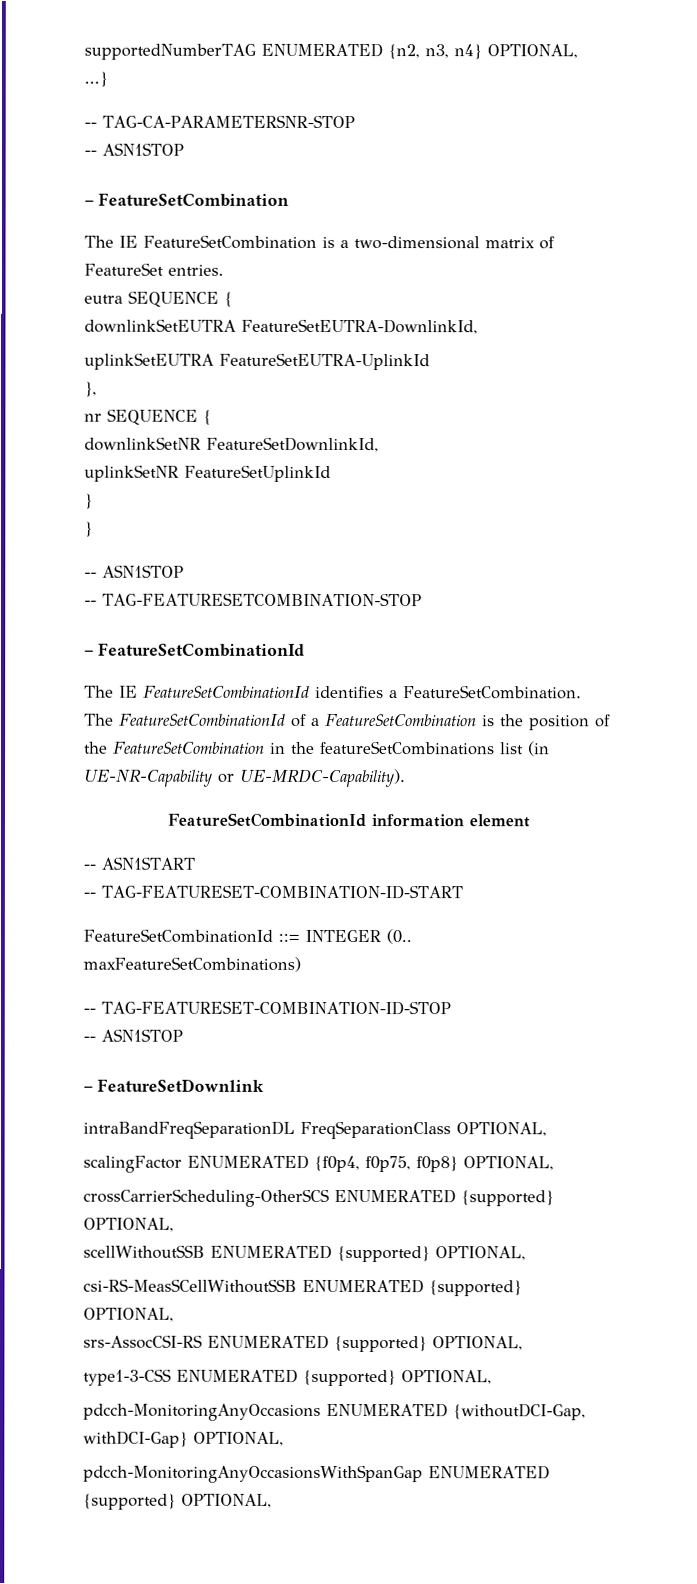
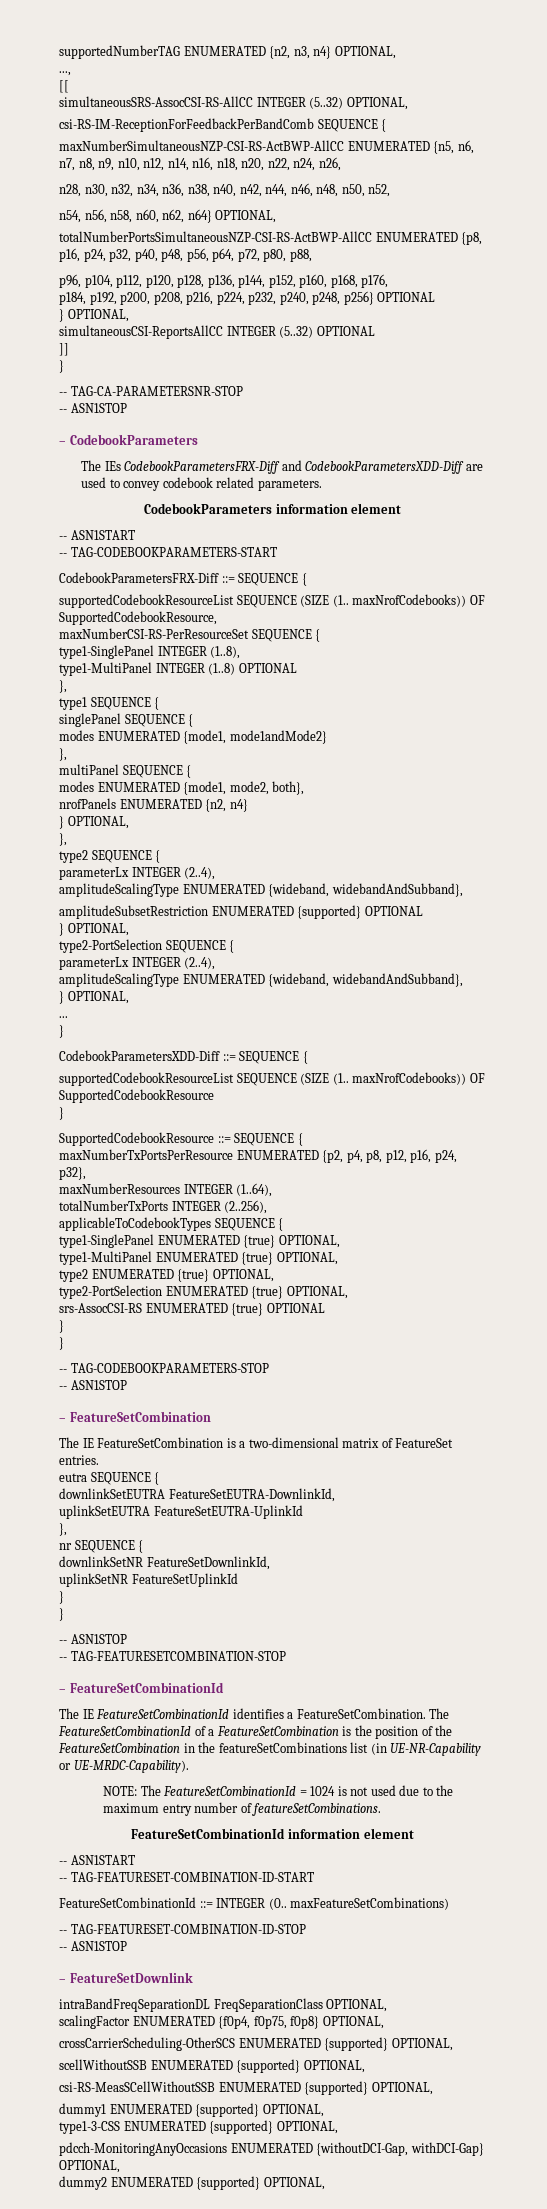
[84,71,108,87] [84,114,355,129] ...} // -- TAG-CA-PARAMETERSNR-STOP -> [59,71,71,76] [59,80,69,93] [59,96,408,110] [59,118,387,132] [59,140,474,154] [59,157,341,171] [59,183,391,197] [59,209,277,223] [59,231,483,245] [59,248,312,262] [59,274,389,288] [59,291,436,305] [59,309,129,322] [59,325,375,339] [59,343,69,356] [59,360,64,373] [59,386,243,396] [59,403,127,413] [59,434,198,445] [81,460,483,474] [81,477,322,491] [143,503,402,514] [59,530,135,540] [59,547,277,557] [59,572,307,586] [59,594,485,608] [59,611,217,625] [59,628,321,642] [59,645,241,659] [59,662,297,676] [59,680,67,693] [59,697,160,710] [59,713,194,727] [59,730,327,744] [59,748,67,761] [59,764,192,778] [59,781,305,795] [59,798,248,812] [59,816,129,829] [59,833,67,846] [59,850,161,863] [59,867,216,880] [59,883,463,897] [59,905,423,919] [59,923,129,936] [59,939,235,953] [59,957,216,970] [59,973,463,987] [59,991,129,1004] [59,1016,68,1018] [59,1025,64,1038] [59,1050,308,1064] [59,1072,485,1086] [59,1089,214,1103] [59,1107,64,1120] [59,1132,303,1146] [59,1149,457,1163] [59,1167,86,1180] [59,1183,273,1197] [59,1200,268,1214] [59,1217,284,1231] [59,1234,340,1248] [59,1251,338,1265] [59,1269,274,1282] [59,1285,348,1299] [59,1303,325,1316] [59,1320,64,1333] [59,1337,64,1350] [59,1363,269,1373] ..., // [[ // simultaneousSRS-AssocCSI-RS-AllCC INTEGER (5..32) OPTIONAL, // csi-RS-IM-ReceptionForFeedbackPerBandComb SEQUENCE { // maxNumberSimultaneousNZP-CSI-RS-ActBWP-AllCC ENUMERATED {n5, n6, n7, n8, n9, n10, n12, n14, n16, n18, n20, n22, n24, n26, // n28, n30, n32, n34, n36, n38, n40, n42, n44, n46, n48, n50, n52, // n54, n56, n58, n60, n62, n64} OPTIONAL, // totalNumberPortsSimultaneousNZP-CSI-RS-ActBWP-AllCC ENUMERATED {p8, p16, p24, p32, p40, p48, p56, p64, p72, p80, p88, // p96, p104, p112, p120, p128, p136, p144, p152, p160, p168, p176, // p184, p192, p200, p208, p216, p224, p232, p240, p248, p256} OPTIONAL // } OPTIONAL, // simultaneousCSI-ReportsAllCC INTEGER (5..32) OPTIONAL // ]] // } // -- TAG-CA-PARAMETERSNR-STOP // -- ASN1STOP // – CodebookParameters // The IEs CodebookParametersFRX-Diff and CodebookParametersXDD-Diff are used to convey codebook related parameters. // CodebookParameters information element // -- ASN1START // -- TAG-CODEBOOKPARAMETERS-START // CodebookParametersFRX-Diff ::= SEQUENCE { // supportedCodebookResourceList SEQUENCE (SIZE (1.. maxNrofCodebooks)) OF SupportedCodebookResource, // maxNumberCSI-RS-PerResourceSet SEQUENCE { // type1-SinglePanel INTEGER (1..8), // type1-MultiPanel INTEGER (1..8) OPTIONAL // }, // type1 SEQUENCE { // singlePanel SEQUENCE { // modes ENUMERATED {mode1, mode1andMode2} // }, // multiPanel SEQUENCE { // modes ENUMERATED {mode1, mode2, both}, // nrofPanels ENUMERATED {n2, n4} // } OPTIONAL, // }, // type2 SEQUENCE { // parameterLx INTEGER (2..4), // amplitudeScalingType ENUMERATED {wideband, widebandAndSubband}, // amplitudeSubsetRestriction ENUMERATED {supported} OPTIONAL // } OPTIONAL, // type2-PortSelection SEQUENCE { // parameterLx INTEGER (2..4), // amplitudeScalingType ENUMERATED {wideband, widebandAndSubband}, // } OPTIONAL, // ... // } // CodebookParametersXDD-Diff ::= SEQUENCE { // supportedCodebookResourceList SEQUENCE (SIZE (1.. maxNrofCodebooks)) OF SupportedCodebookResource // } // SupportedCodebookResource ::= SEQUENCE { // maxNumberTxPortsPerResource ENUMERATED {p2, p4, p8, p12, p16, p24, p32}, // maxNumberResources INTEGER (1..64), // totalNumberTxPorts INTEGER (2..256), // applicableToCodebookTypes SEQUENCE { // type1-SinglePanel ENUMERATED {true} OPTIONAL, // type1-MultiPanel ENUMERATED {true} OPTIONAL, // type2 ENUMERATED {true} OPTIONAL, // type2-PortSelection ENUMERATED {true} OPTIONAL, // srs-AssocCSI-RS ENUMERATED {true} OPTIONAL // } // } // -- TAG-CODEBOOKPARAMETERS-STOP
(406, 778) none -> [103,1785,454,1796] [103,1802,382,1816] // NOTE: The FeatureSetCombinationId = 1024 is not used due to the maximum entry number of featureSetCombinations.
[83,1334,203,1349] srs-AssocCSI-RS -> [59,2103,106,2117] dummy1
[83,1464,423,1484] pdcch-MonitoringAnyOccasionsWithSpanGap -> [59,2176,107,2190] dummy2

